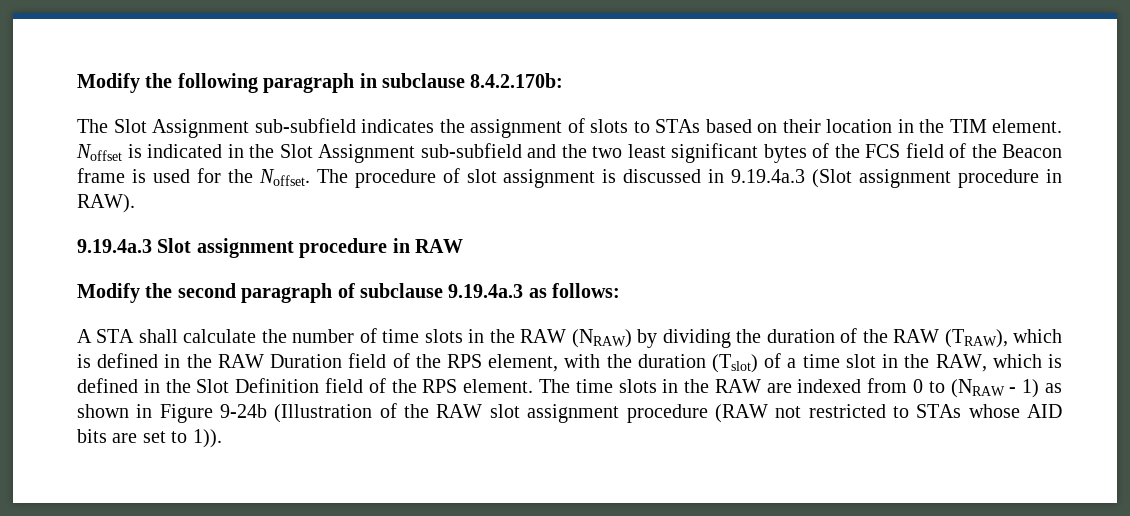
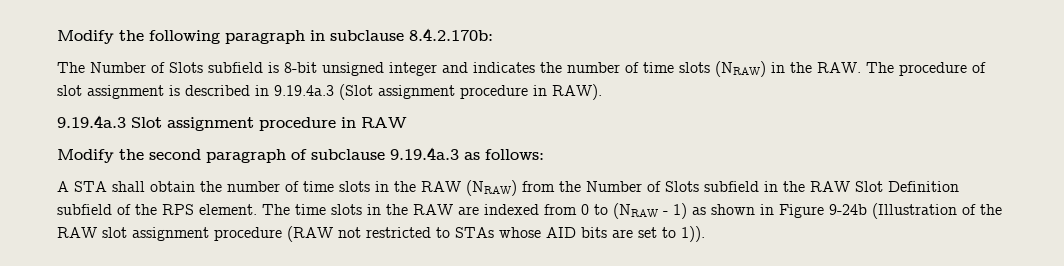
[113,118,1062,138] [76,143,1062,163] [77,168,310,186] Slot Assignment sub-subfield indicates the assignment of slots to STAs based on their location in the TIM element. Noffset is indicated in the Slot Assignment sub-subfield and the two least significant bytes of the FCS field of the Beacon frame is used for the Noffset. -> [90,61,861,77] Number of Slots subfield is 8-bit unsigned integer and indicates the number of time slots (NRAW) in the RAW.
[623,169,702,183] discussed -> [185,85,250,96] described
[183,329,257,343] calculate -> [150,181,195,192] obtain
[637,328,1062,348] [77,353,1063,373] [77,378,191,393] by dividing the duration of the RAW (TRAW), which is defined in the RAW Duration field of the RPS element, with the duration (Tslot) of a time slot in the RAW, which is defined in the -> [522,181,850,192] from the Number of Slots subfield in the RAW
[324,378,363,393] field -> [57,204,112,215] subfield

